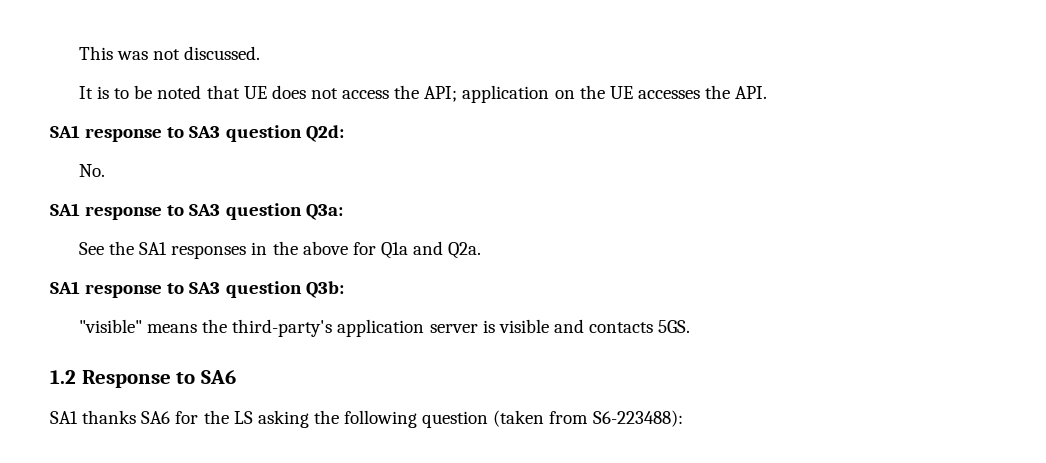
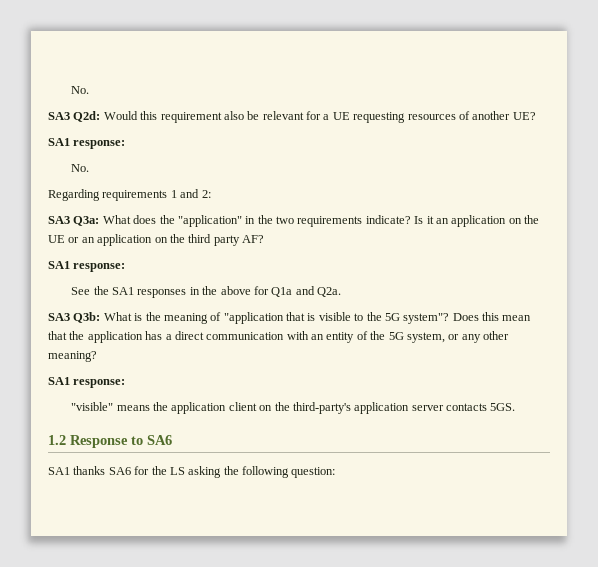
[78,46,261,60] [78,85,768,103] [50,125,344,142] [78,164,105,177] [50,203,343,220] This was not discussed. // It is to be noted that UE does not access the API; application on the UE accesses the API. // SA1 response to SA3 question Q2d: // No. // SA1 response to SA3 question Q3a: -> [71,86,90,94] [48,111,536,123] [48,138,126,149] [71,164,90,172] [48,189,211,201] [48,215,539,227] [48,234,264,246] [48,261,126,272] No. // SA3 Q2d: Would this requirement also be relevant for a UE requesting resources of another UE? // SA1 response: // No. // Regarding requirements 1 and 2: // SA3 Q3a: What does the "application" in the two requirements indicate? Is it an application on the UE or an application on the third party AF? // SA1 response:
[50,281,344,298] [78,319,584,337] SA1 response to SA3 question Q3b: // "visible" means the third-party's application server is visible and -> [48,312,532,324] [48,331,509,343] [48,351,97,362] [48,377,126,388] [71,402,444,414] SA3 Q3b: What is the meaning of "application that is visible to the 5G system"? Does this mean that the application has a direct communication with an entity of the 5G system, or any other meaning? // SA1 response: // "visible" means the application client on the third-party's application server
[422,410,683,428] question (taken from S6-223488): -> [291,467,336,478] question:

